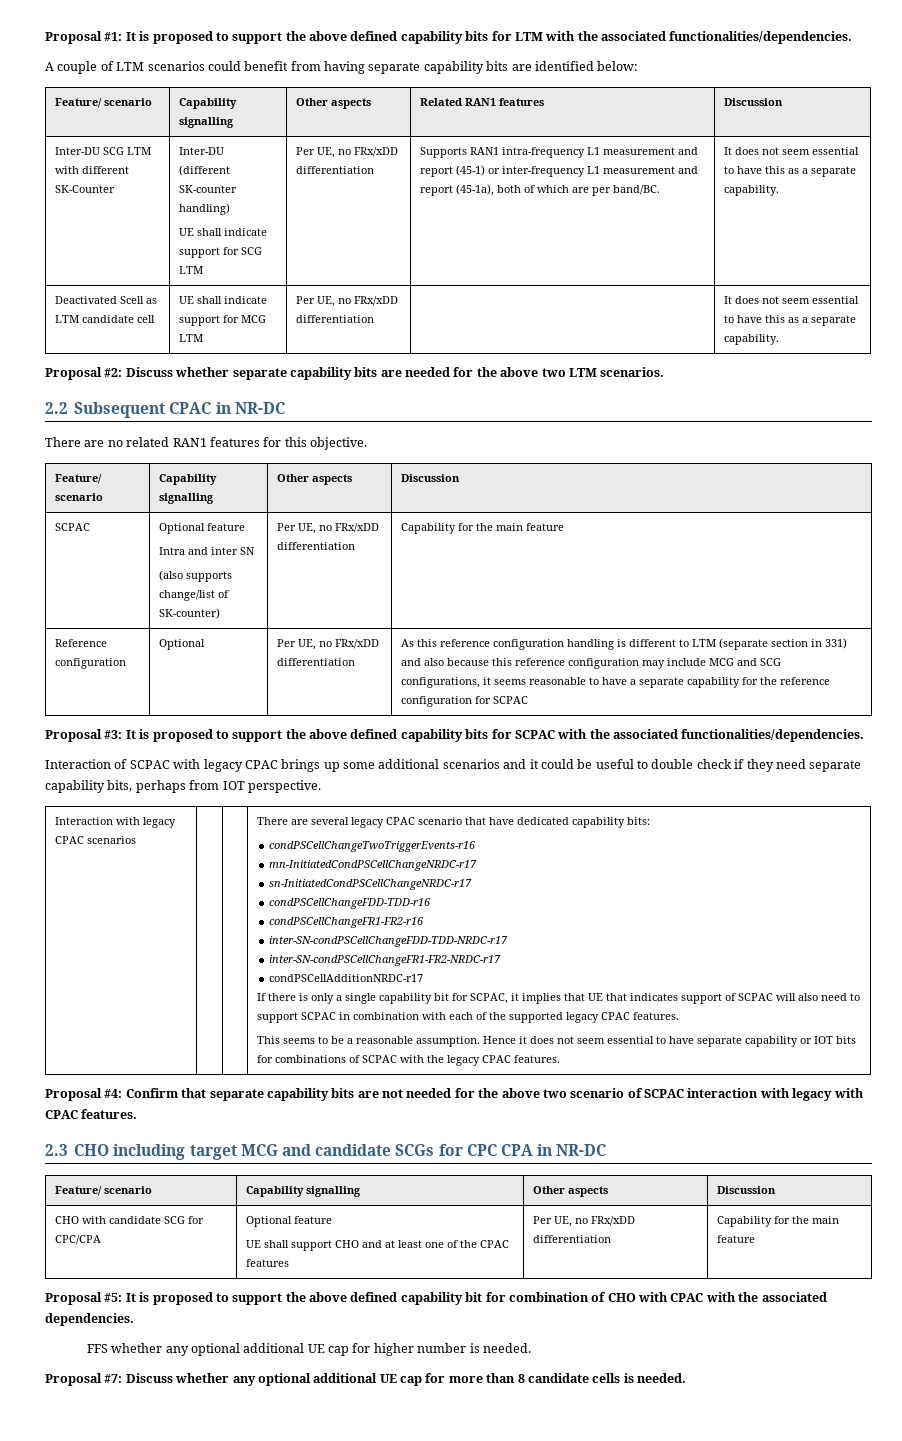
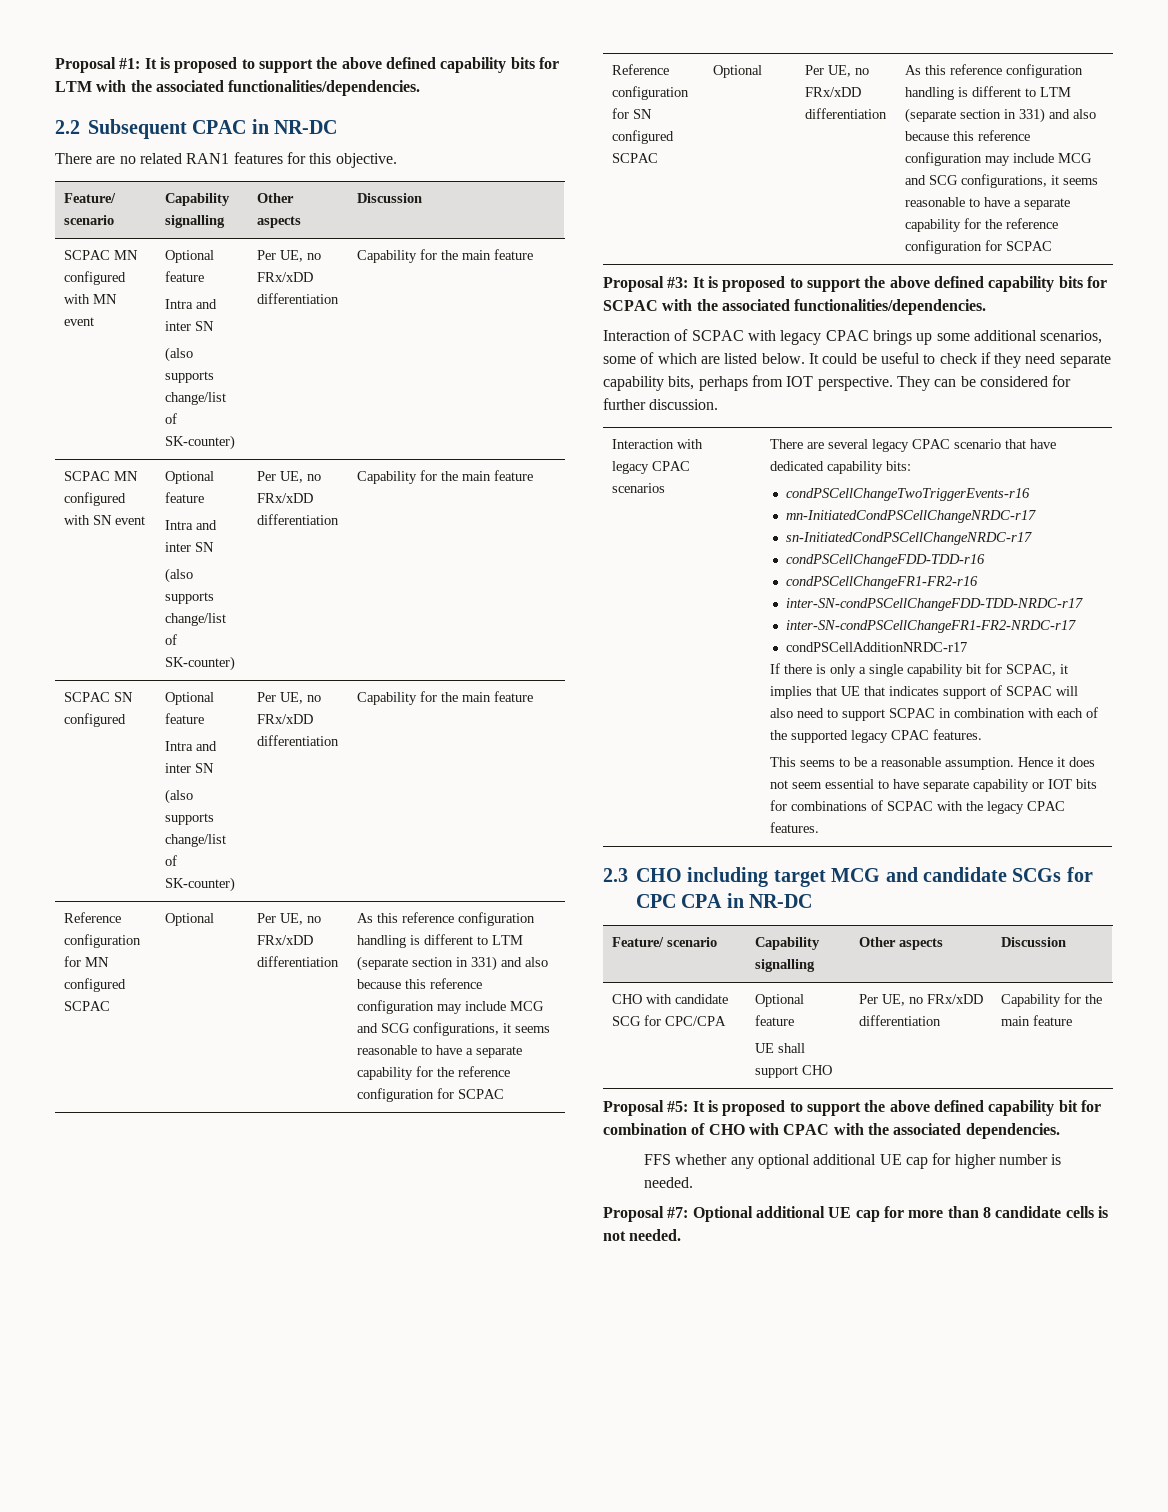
[45,61,639,74] [54,98,152,108] [178,98,237,109] [178,117,234,128] [295,98,371,109] [419,98,544,106] [723,98,783,106] [54,147,151,155] [54,166,129,174] [54,185,115,193] [178,147,224,155] [178,165,230,176] [178,185,237,193] [178,203,230,215] [178,228,267,236] [178,247,262,258] [178,266,203,274] [295,147,398,158] [295,166,374,174] [419,147,698,158] [419,165,698,177] [419,184,660,196] [723,147,859,155] [723,166,856,177] [723,185,779,196] [54,296,157,304] [54,315,155,323] [178,296,267,304] [178,315,266,326] [178,334,203,342] [295,296,398,307] [295,315,374,323] [723,296,859,304] [723,315,856,326] [723,334,779,345] [45,367,665,380] // A couple of LTM scenarios could benefit from having separate capability bits are identified below: // Feature/ scenario | Capability signalling | Other aspects | Related RAN1 features | Discussion // Inter-DU SCG LTM with different SK-Counter | Inter-DU (different SK-counter handling) // UE shall indicate support for SCG LTM | Per UE, no FRx/xDD differentiation | Supports RAN1 intra-frequency L1 measurement and report (45-1) or inter-frequency L1 measurement and report (45-1a), both of which are per band/BC. | It does not seem essential to have this as a separate capability. // Deactivated Scell as LTM candidate cell | UE shall indicate support for MCG LTM | Per UE, no FRx/xDD differentiation | | It does not seem essential to have this as a separate capability. // Proposal #2: Discuss whether separate capability bits are needed for the above two LTM scenarios. -> (421, 88) none
(90, 527) none -> [113,250,138,260] [63,271,126,285] [63,294,117,304] [63,317,94,326] [164,250,214,263] [164,271,204,282] [164,299,217,309] [164,321,214,331] [164,347,193,362] [164,371,214,383] [164,392,226,405] [164,413,177,424] [164,435,235,450] [256,250,321,262] [256,272,313,282] [256,293,339,304] [356,249,533,263] [63,471,138,481] [63,492,126,506] [63,515,145,525] [164,471,214,484] [164,492,204,503] [164,520,217,530] [164,542,214,552] [164,568,193,583] [164,592,214,604] [164,613,226,626] [164,634,177,645] [164,656,235,671] [256,471,321,483] [256,493,313,503] [256,514,339,525] [356,470,533,484] [63,692,133,702] [63,713,126,727] MN configured with MN event | Optional feature // Intra and inter SN // (also supports change/list of SK-counter) | Per UE, no FRx/xDD differentiation | Capability for the main feature // SCPAC MN configured with SN event | Optional feature // Intra and inter SN // (also supports change/list of SK-counter) | Per UE, no FRx/xDD differentiation | Capability for the main feature // SCPAC SN configured
(126, 663) none -> [63,956,109,967] [63,978,126,992] [63,1001,110,1011] [164,913,214,926] [256,913,321,925] [256,935,313,945] [256,956,339,967] [356,912,535,926] [356,934,523,948] [356,956,548,971] [356,978,482,989] [356,1000,544,1014] [356,1022,550,1036] [356,1045,522,1058] [356,1066,510,1080] [356,1088,504,1102] [611,64,669,75] [611,86,689,100] [611,108,652,119] [611,130,674,144] [611,153,658,163] for MN configured SCPAC | Optional | Per UE, no FRx/xDD differentiation | As this reference configuration handling is different to LTM (separate section in 331) and also because this reference configuration may include MCG and SCG configurations, it seems reasonable to have a separate capability for the reference configuration for SCPAC // Reference configuration for SN configured SCPAC
[442,759,539,769] scenarios and it -> [1040,330,1103,344] [603,352,819,364] scenarios, some of which are listed below. It
[651,759,694,769] double -> (936, 359) none
(321, 786) none -> [896,375,1072,391] [603,398,719,410] They can be considered for further discussion.
[45,1088,864,1101] [45,1109,138,1119] // Proposal #4: Confirm that separate capability bits are not needed for the above two scenario of SCPAC interaction with legacy with CPAC features. -> (819, 827) none
[361,1240,509,1248] [245,1259,289,1267] and at least one of the CPAC features -> (832, 1070) none
[125,1373,311,1386] Discuss whether any optional -> [692,1206,753,1222] Optional
(634, 1378) none -> [603,1231,626,1241] not

